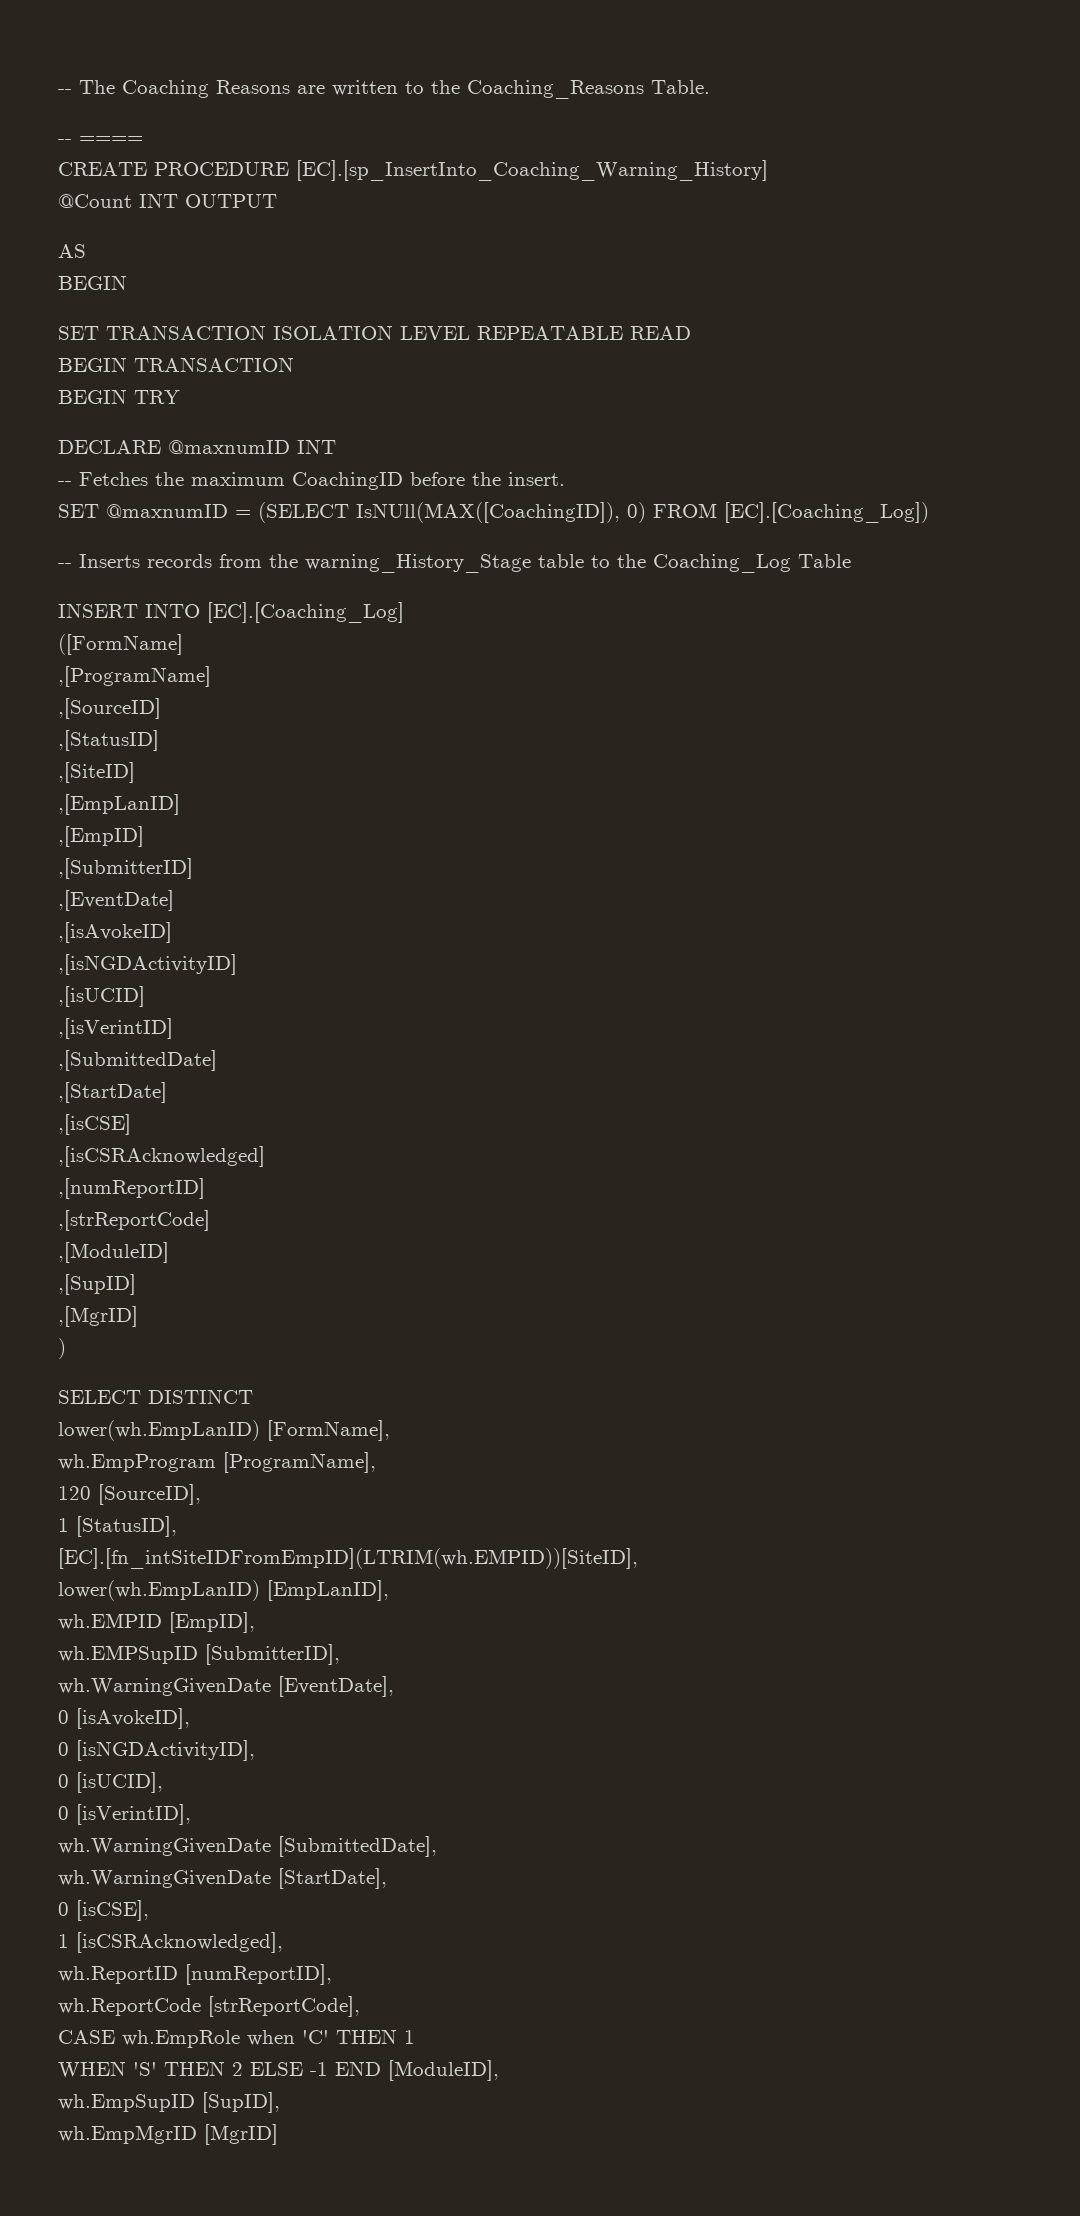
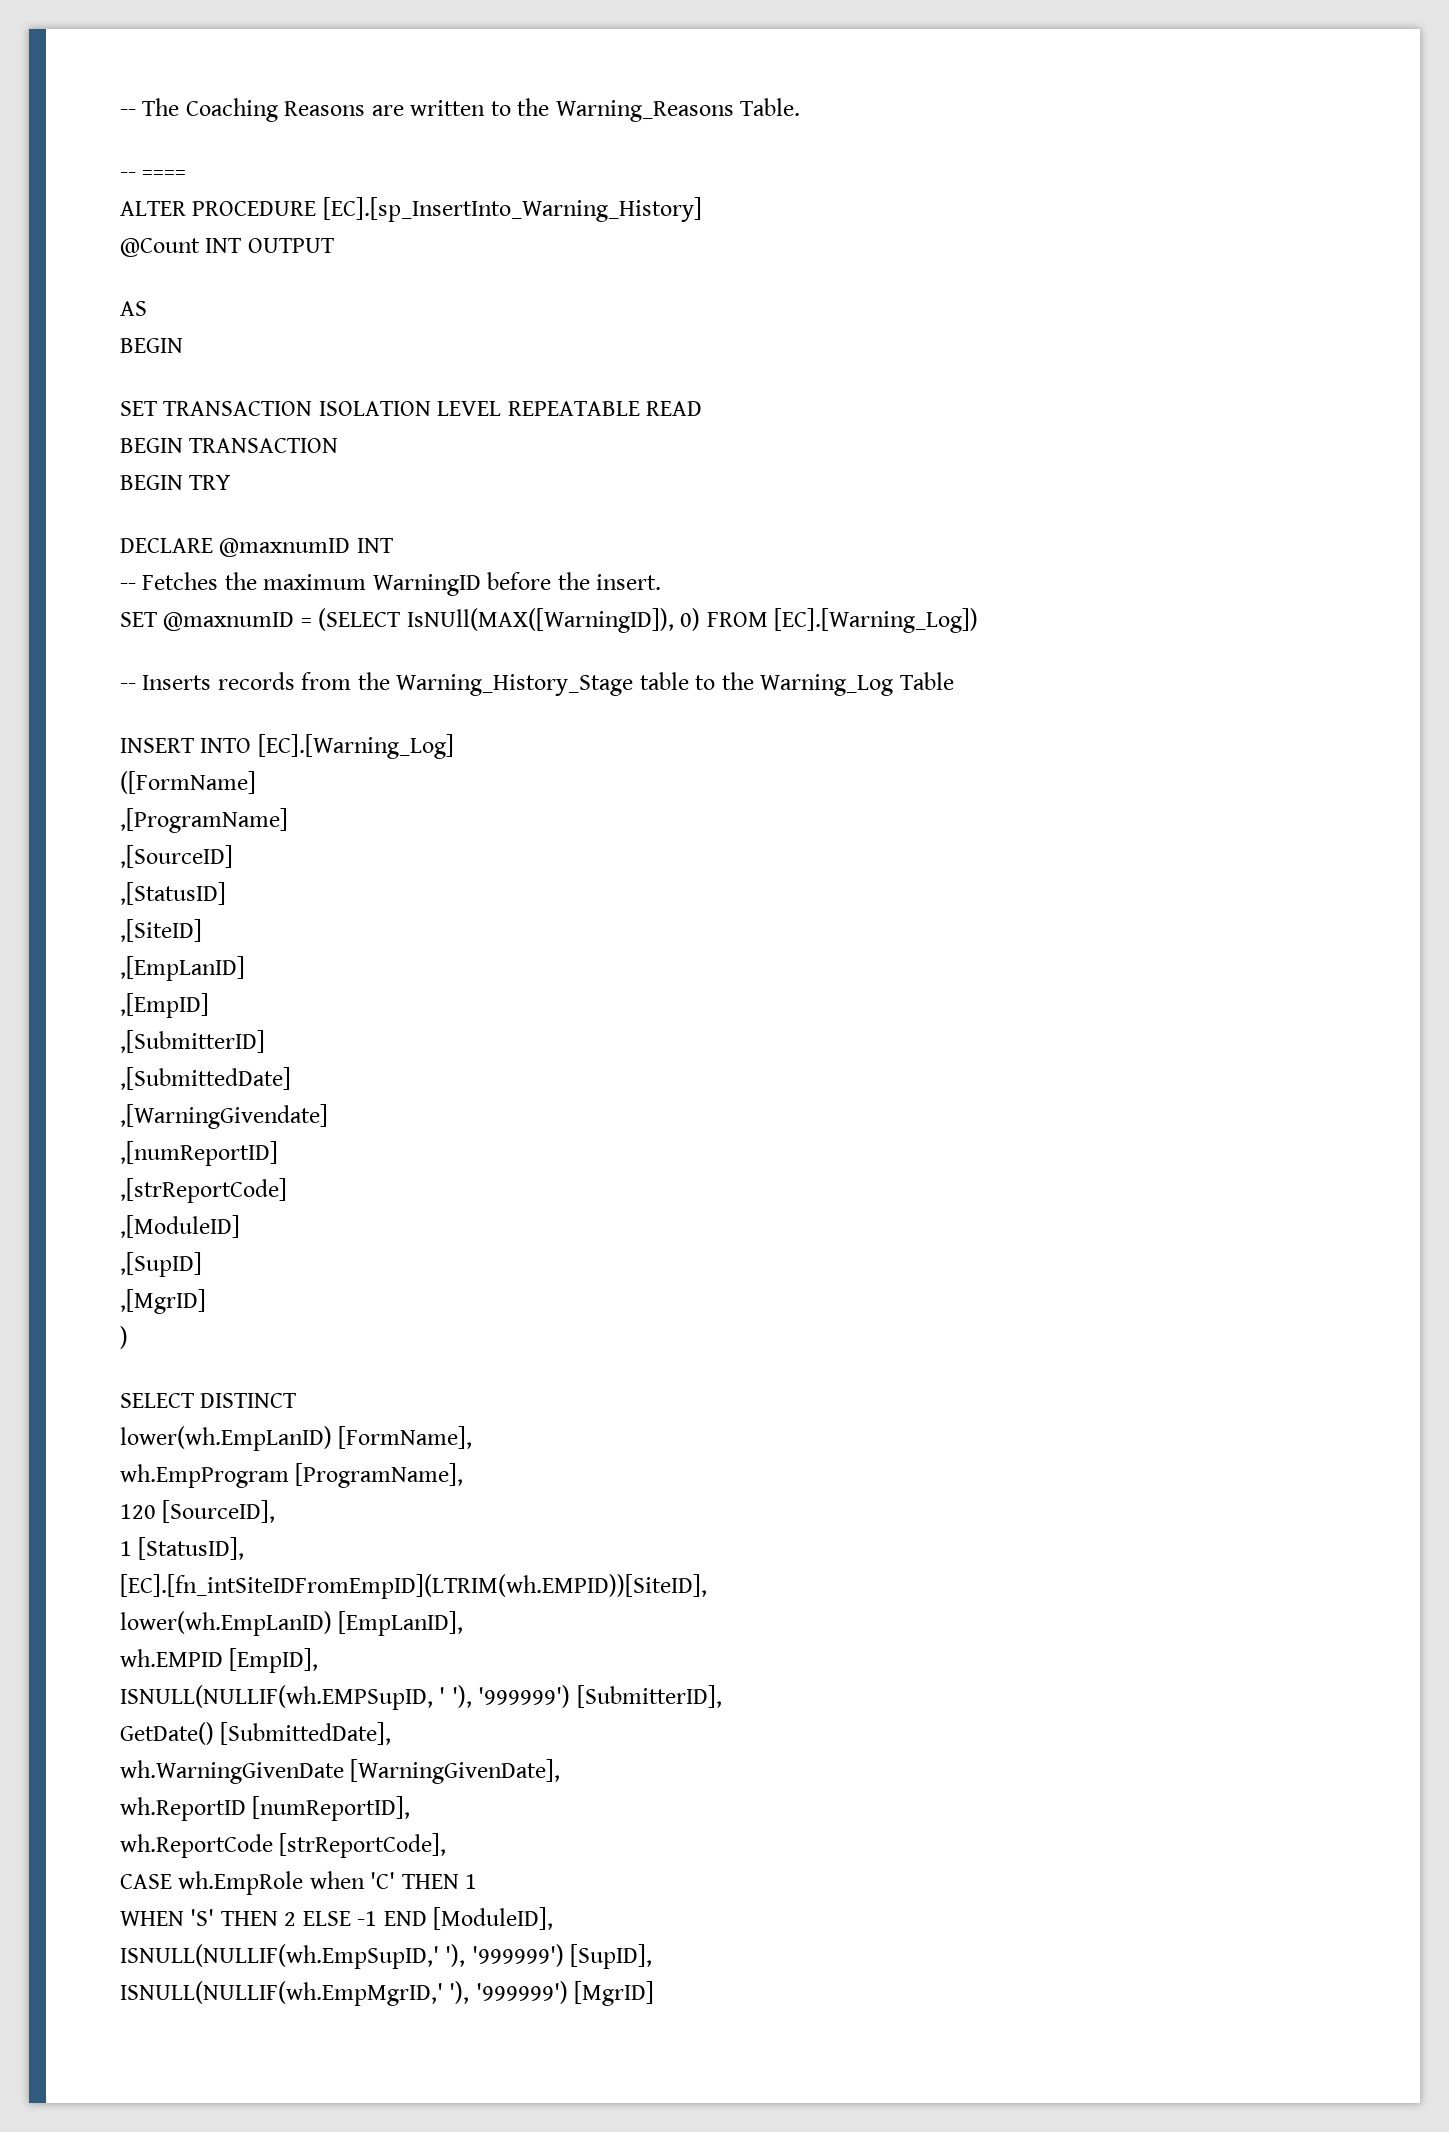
[467,80,644,99] Coaching_Reasons -> [555,100,734,122] Warning_Reasons
[58,160,768,181] CREATE PROCEDURE [EC].[sp_InsertInto_Coaching_Warning_History] -> [120,197,702,222] ALTER PROCEDURE [EC].[sp_InsertInto_Warning_History]
[292,472,403,490] CoachingID -> [372,574,481,596] WarningID
[356,502,620,523] IsNUll(MAX([CoachingID]), -> [406,608,674,633] IsNUll(MAX([WarningID]),
[724,502,929,523] [EC].[Coaching_Log]) -> [774,608,979,633] [EC].[Warning_Log])
[305,554,531,573] warning_History_Stage -> [396,674,634,696] Warning_History_Stage
[653,554,791,573] Coaching_Log -> [760,674,894,696] Warning_Log
[207,602,404,623] [EC].[Coaching_Log] -> [257,734,454,759] [EC].[Warning_Log]
[58,890,174,911] [58,922,172,943] [58,954,237,975] [58,986,145,1007] [58,1018,173,1039] [58,1050,217,1071] [58,1082,167,1103] [58,1114,131,1135] [58,1146,265,1167] ,[EventDate] // ,[isAvokeID] // ,[isNGDActivityID] // ,[isUCID] // ,[isVerintID] // ,[SubmittedDate] // ,[StartDate] // ,[isCSE] // ,[isCSRAcknowledged] -> [120,1067,291,1090] [120,1104,328,1129] ,[SubmittedDate] // ,[WarningGivendate]
[58,1644,340,1665] [58,1676,394,1697] [58,1708,190,1729] [58,1740,255,1761] [58,1772,163,1793] [58,1804,191,1825] [58,1836,437,1857] [58,1868,387,1889] [58,1900,149,1921] [58,1932,283,1953] wh.EMPSupID [SubmitterID], // wh.WarningGivenDate [EventDate], // 0 [isAvokeID], // 0 [isNGDActivityID], // 0 [isUCID], // 0 [isVerintID], // wh.WarningGivenDate [SubmittedDate], // wh.WarningGivenDate [StartDate], // 0 [isCSE], // 1 [isCSRAcknowledged], -> [120,1685,722,1710] [120,1722,392,1745] [120,1759,561,1784] ISNULL(NULLIF(wh.EMPSupID, ' '), '999999') [SubmitterID], // GetDate() [SubmittedDate], // wh.WarningGivenDate [WarningGivenDate],
[58,2092,280,2113] [58,2125,197,2144] wh.EmpSupID [SupID], // wh.EmpMgrID -> [120,1944,653,1969] [120,1981,568,2006] ISNULL(NULLIF(wh.EmpSupID,' '), '999999') [SupID], // ISNULL(NULLIF(wh.EmpMgrID,' '), '999999')

